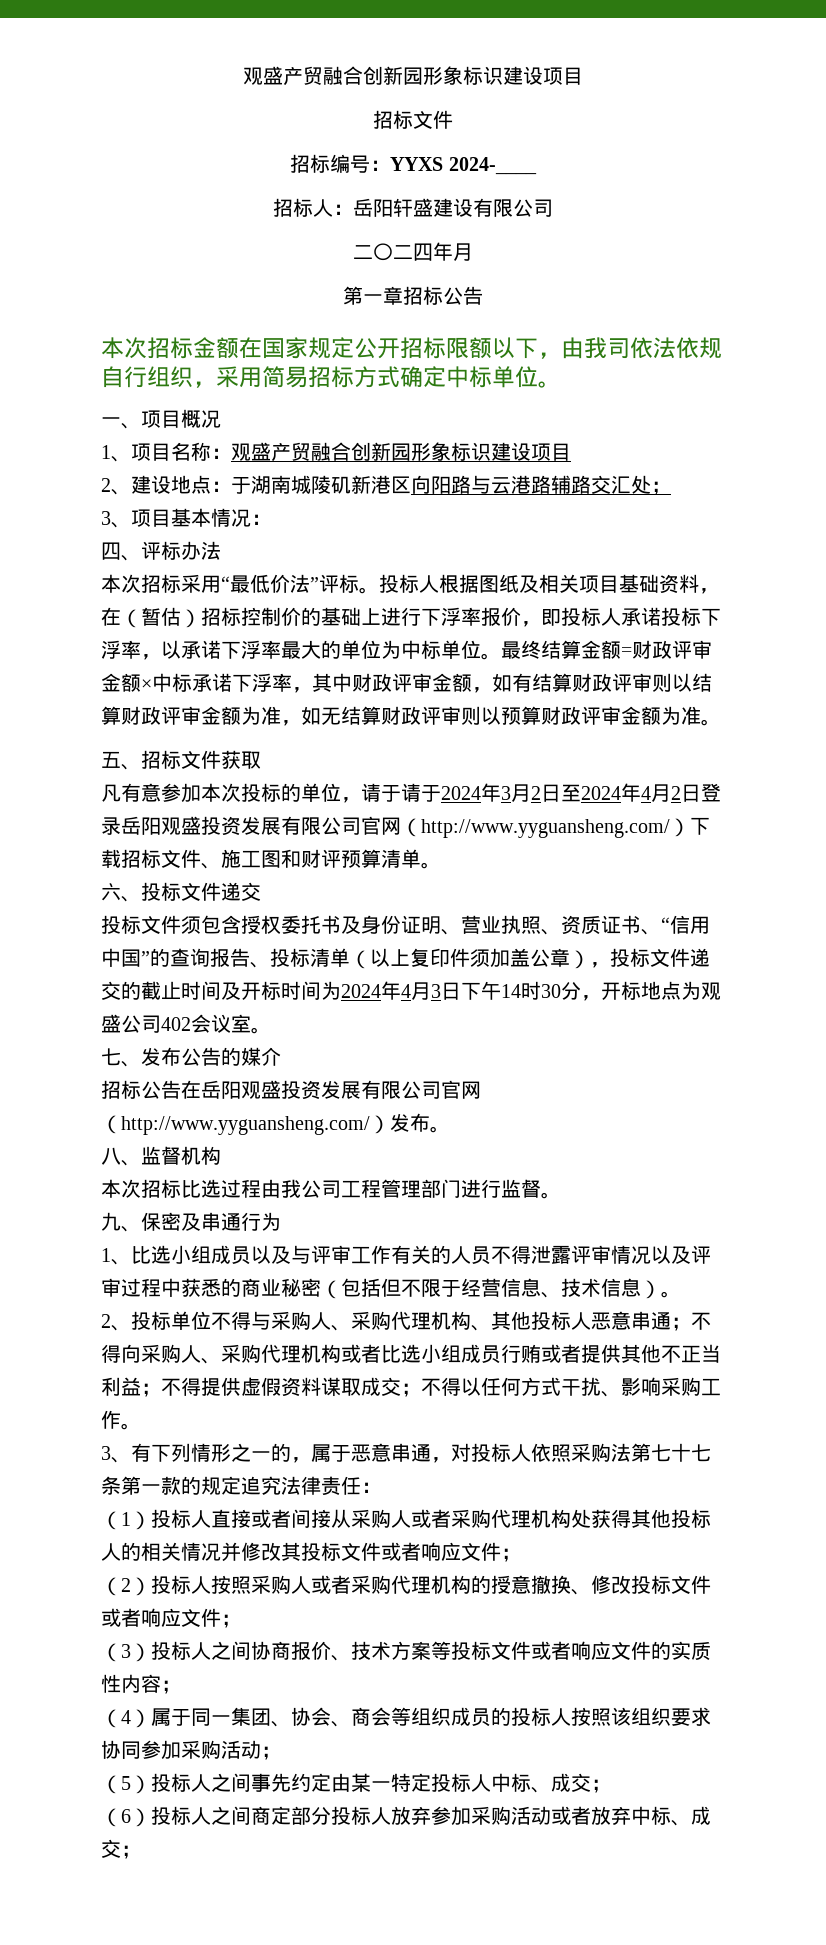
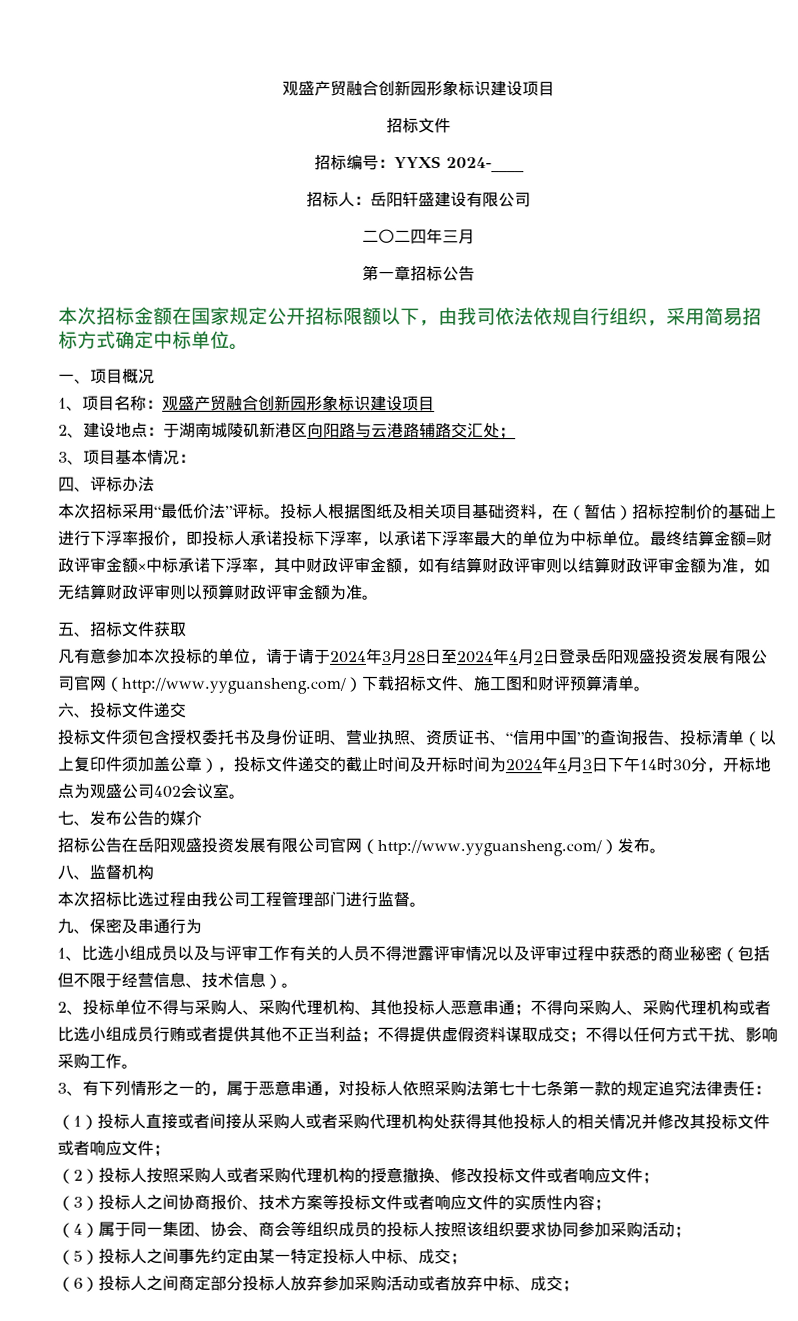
(453, 251) none -> [442,230,459,244] 三
[531,786,541,800] 2 -> [406,651,426,663] 28

